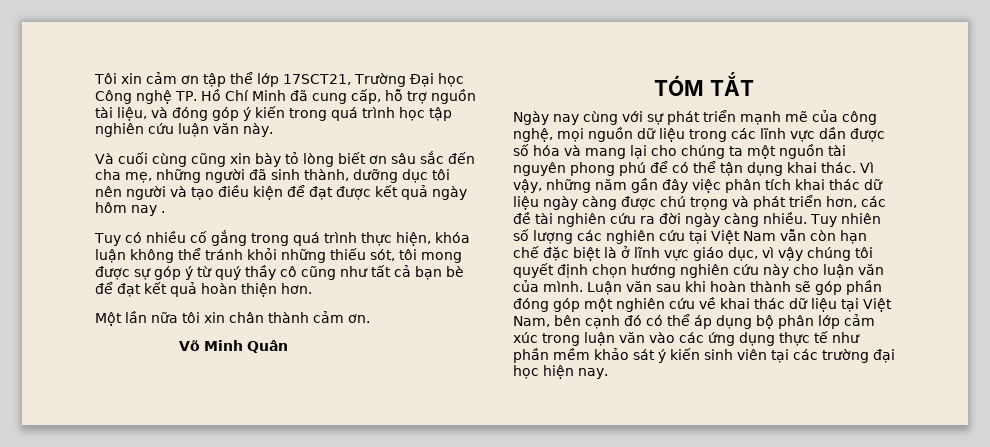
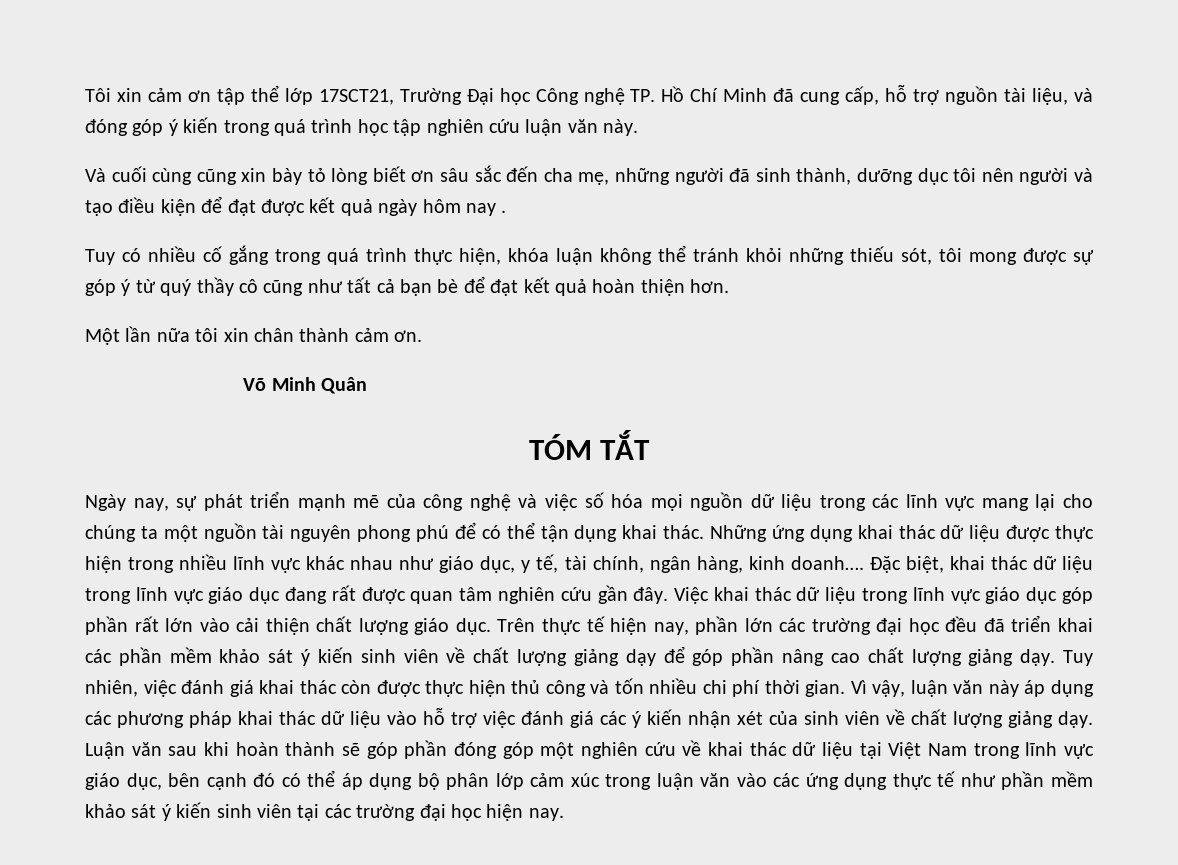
[553,111,643,125] nay cùng với -> [133,498,169,511] nay,
[513,128,553,142] nghệ, -> [469,492,644,511] nghệ và việc số hóa
[819,127,885,142] [513,144,581,156] dần được số hóa và -> (976, 503) none
[860,162,874,173] [513,178,883,193] [513,195,886,210] [513,212,881,227] [513,229,867,244] [513,246,873,261] [513,263,884,278] [513,280,583,292] Vì vậy, những năm gần đây việc phân tích khai thác dữ liệu ngày càng được chú trọng và phát triển hơn, các đề tài nghiên cứu ra đời ngày càng nhiều. Tuy nhiên số lượng các nghiên cứu tại Việt Nam vẫn còn hạn chế đặc biệt là ở lĩnh vực giáo dục, vì vậy chúng tôi quyết định chọn hướng nghiên cứu này cho luận văn của mình. -> [710,525,1094,542] [85,554,1094,573] [85,585,1093,604] [85,615,1093,635] [85,646,1094,666] [85,678,1094,697] [85,708,1093,728] Những ứng dụng khai thác dữ liệu được thực hiện trong nhiều lĩnh vực khác nhau như giáo dục, y tế, tài chính, ngân hàng, kinh doanh…. Đặc biệt, khai thác dữ liệu trong lĩnh vực giáo dục đang rất được quan tâm nghiên cứu gần đây. Việc khai thác dữ liệu trong lĩnh vực giáo dục góp phần rất lớn vào cải thiện chất lượng giáo dục. Trên thực tế hiện nay, phần lớn các trường đại học đều đã triển khai các phần mềm khảo sát ý kiến sinh viên về chất lượng giảng dạy để góp phần nâng cao chất lượng giảng dạy. Tuy nhiên, việc đánh giá khai thác còn được thực hiện thủ công và tốn nhiều chi phí thời gian. Vì vậy, luận văn này áp dụng các phương pháp khai thác dữ liệu vào hỗ trợ việc đánh giá các ý kiến nhận xét của sinh viên về chất lượng giảng dạy.
[513,316,550,327] Nam, -> [927,742,1094,759] [85,773,162,790] Nam trong lĩnh vực giáo dục,

